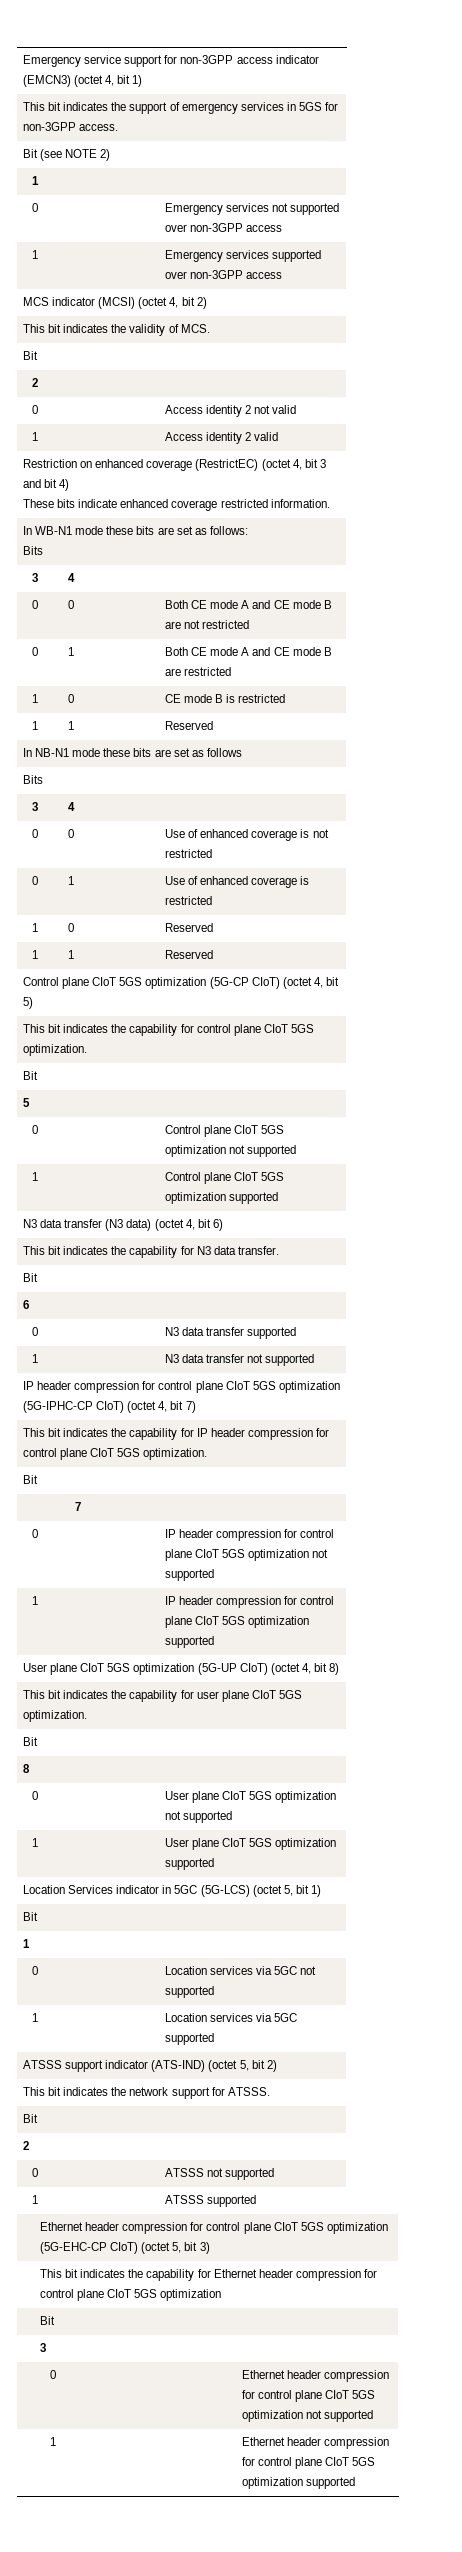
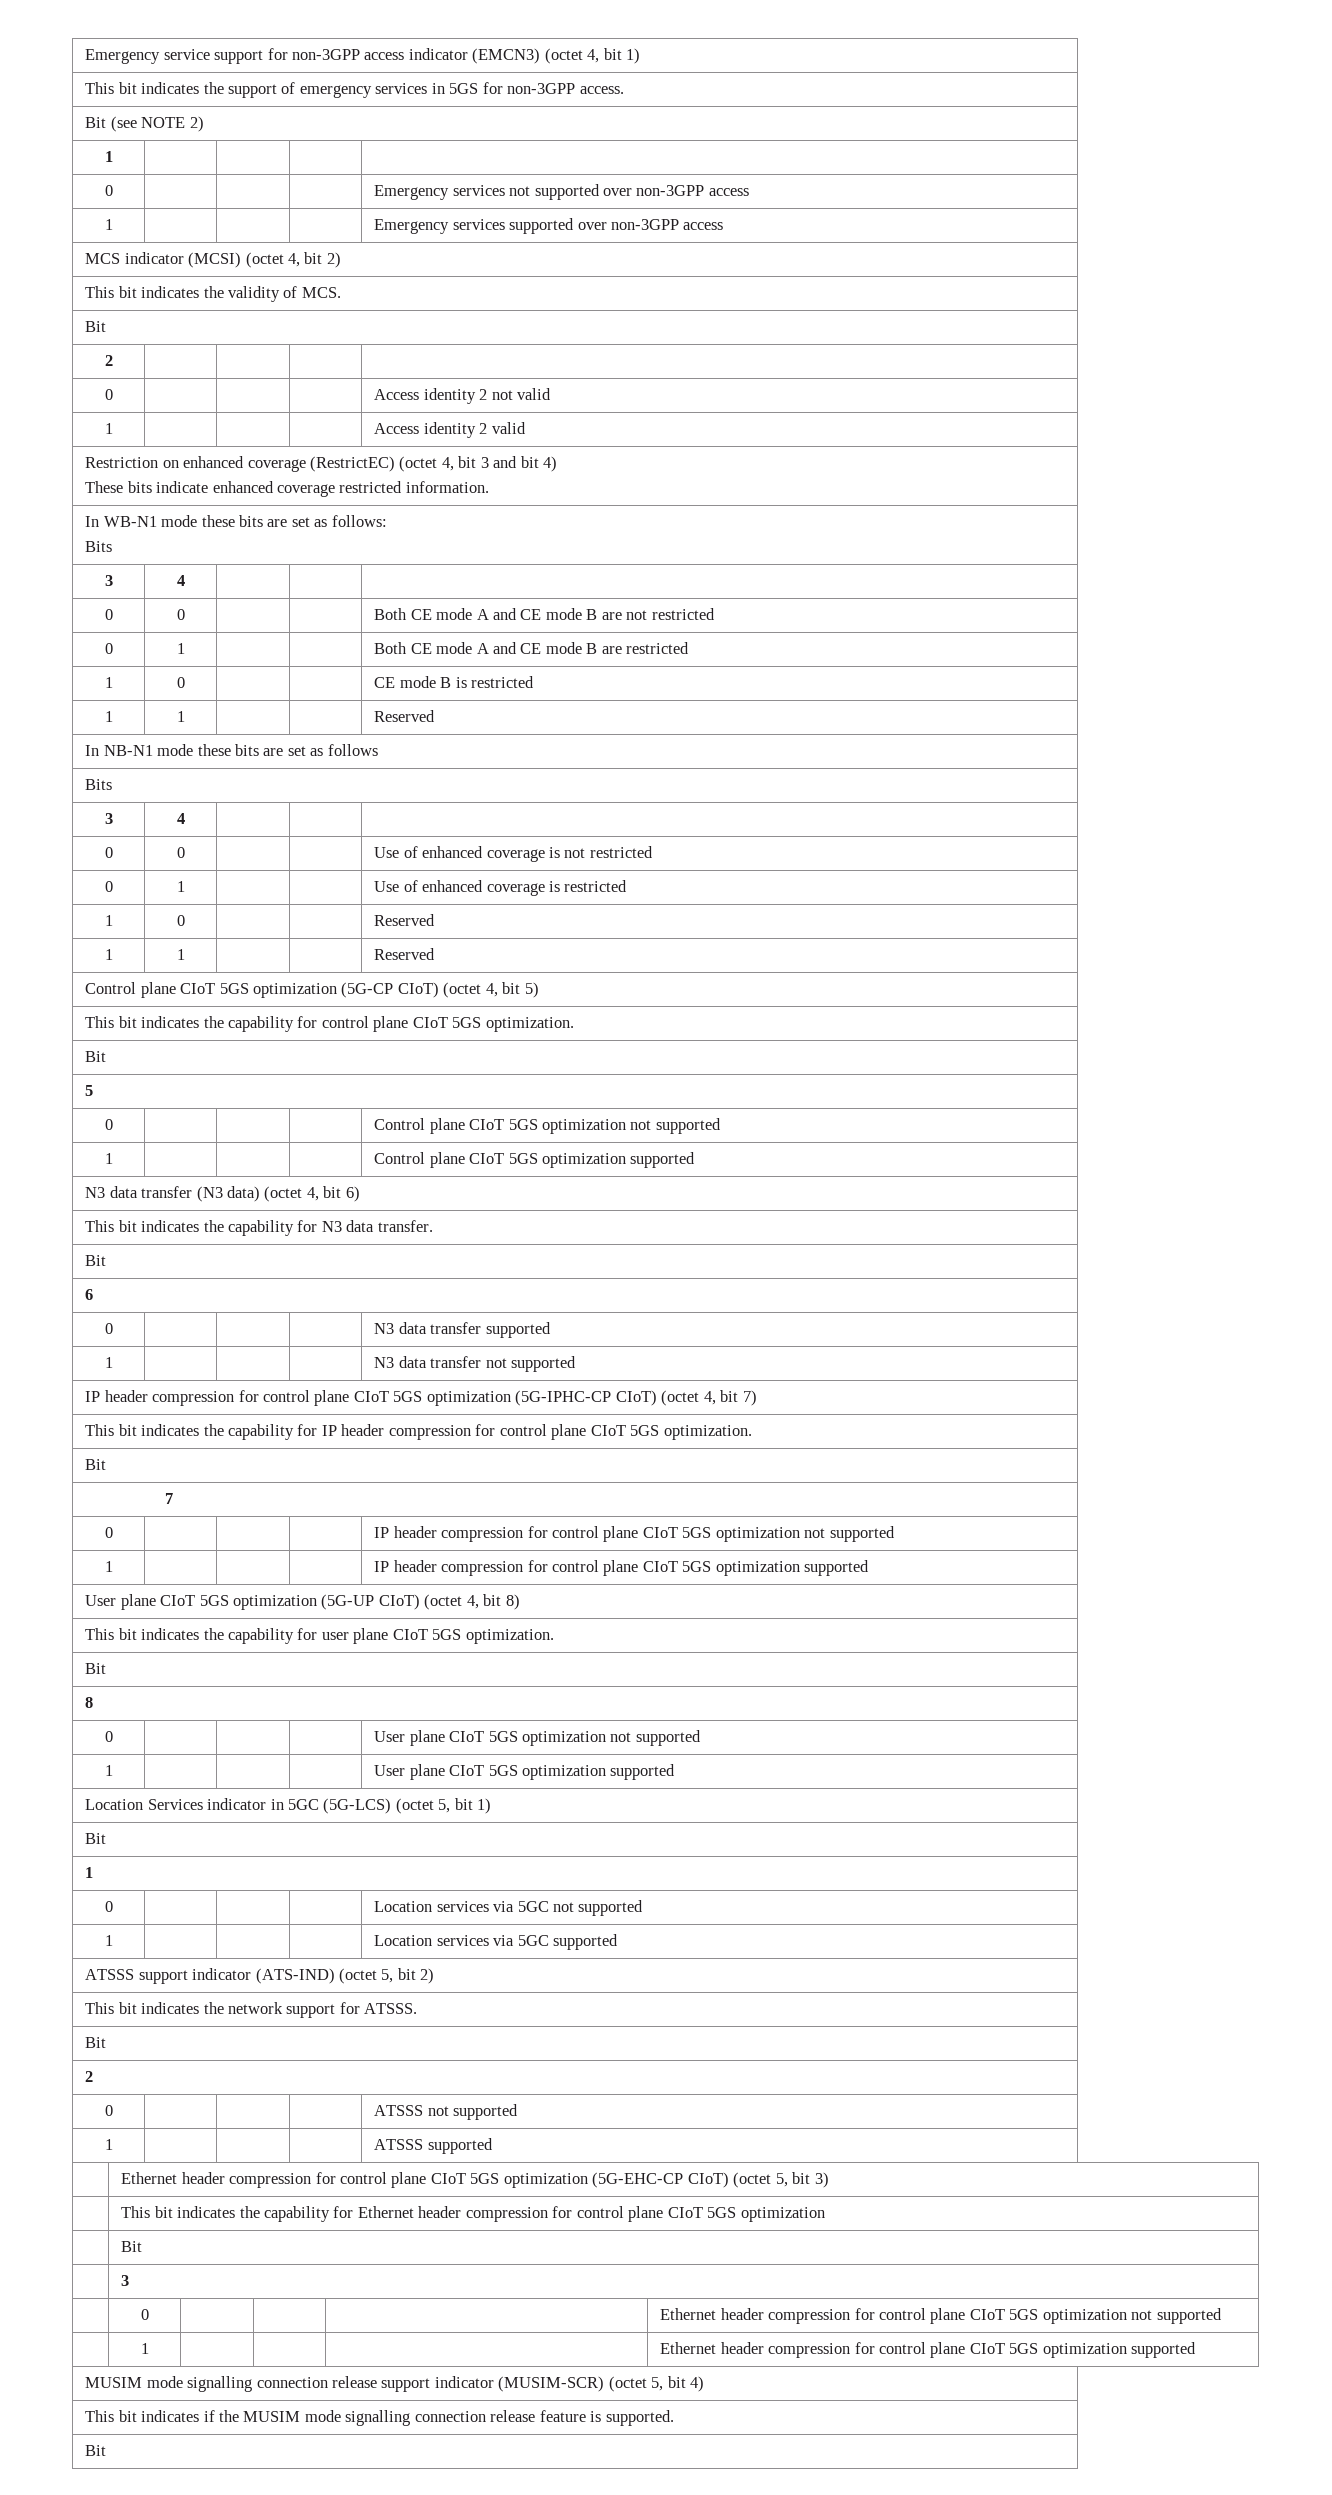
(356, 2483) none -> [85,2376,705,2392] [85,2410,674,2426] [85,2445,107,2456] // MUSIM mode signalling connection release support indicator (MUSIM-SCR) (octet 5, bit 4) // This bit indicates if the MUSIM mode signalling connection release feature is supported. // Bit

